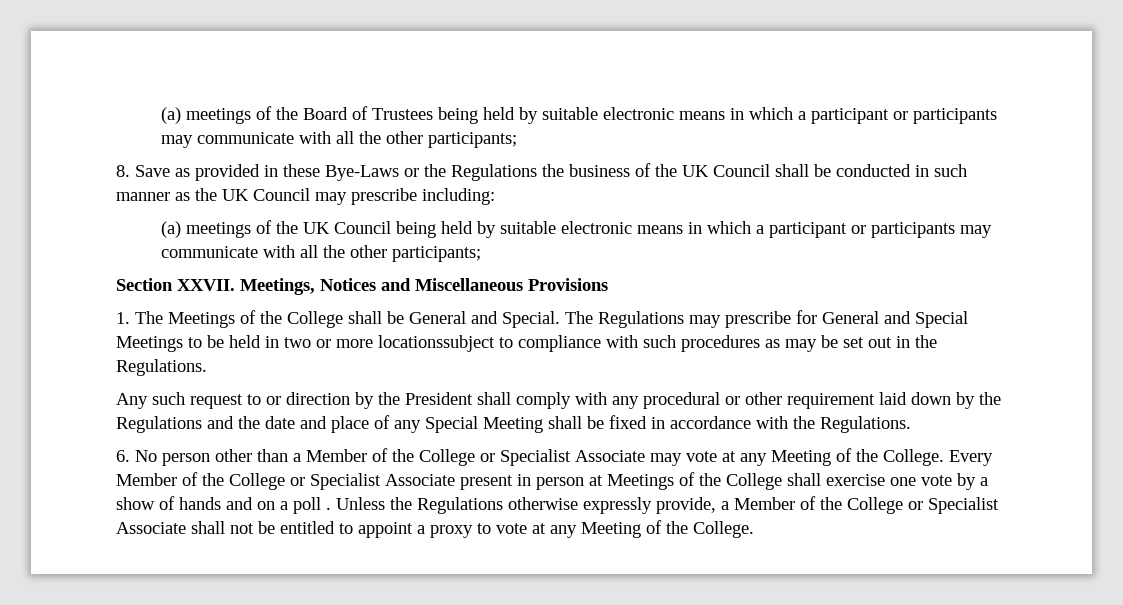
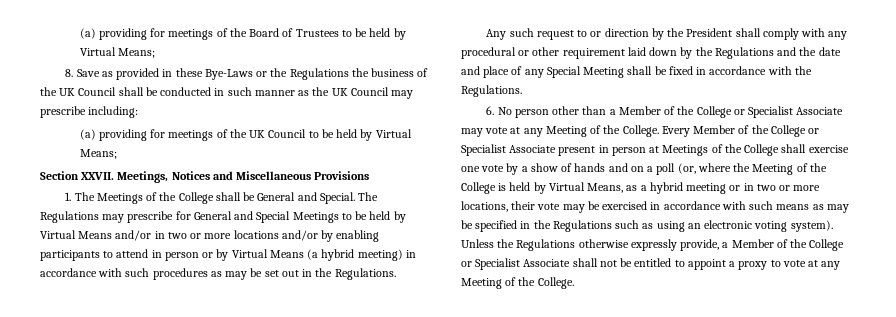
[161,107,182,124] (a) -> [79,28,166,40] (a) providing for
[438,107,998,124] [161,131,518,148] being held by suitable electronic means in which a participant or participants may communicate with all the other participants; -> [341,28,406,40] [79,47,155,58] to be held by Virtual Means;
(182, 229) none -> [98,129,166,141] providing for
[396,221,993,238] [161,245,482,262] being held by suitable electronic means in which a participant or participants may communicate with all the other participants; -> [308,129,412,141] [79,149,117,159] to be held by Virtual Means;
[265,335,601,352] in two or more locationssubject to compliance -> [393,211,406,223] [40,230,380,242] [40,249,416,261] [40,268,97,277] by Virtual Means and/or in two or more locations and/or by enabling participants to attend in person or by Virtual Means (a hybrid meeting) in accordance
[326,507,331,510] . -> [677,163,827,175] [461,182,821,194] [461,201,849,213] [461,220,833,232] (or, where the Meeting of the College is held by Virtual Means, as a hybrid meeting or in two or more locations, their vote may be exercised in accordance with such means as may be specified in the Regulations such as using an electronic voting system).

